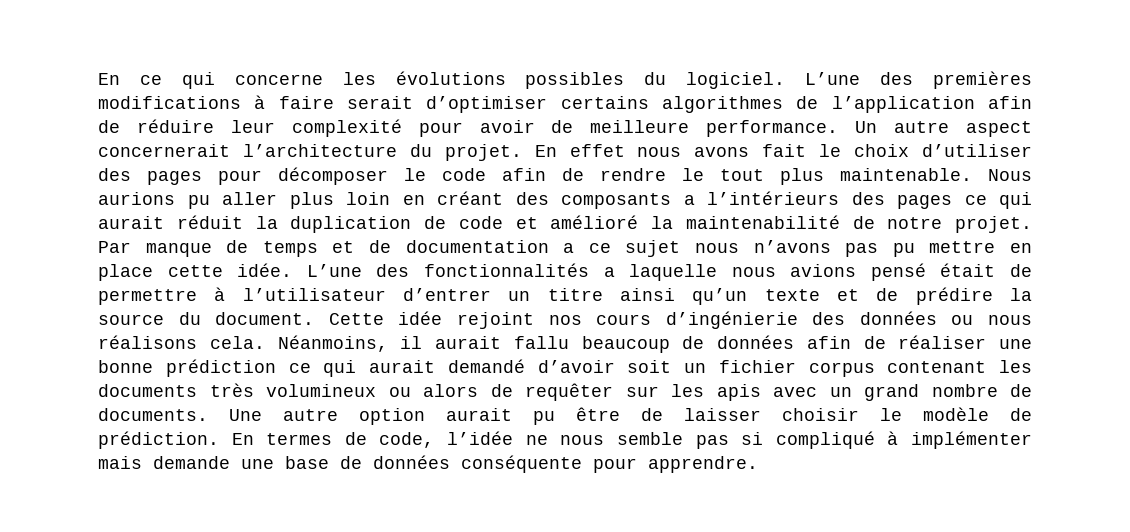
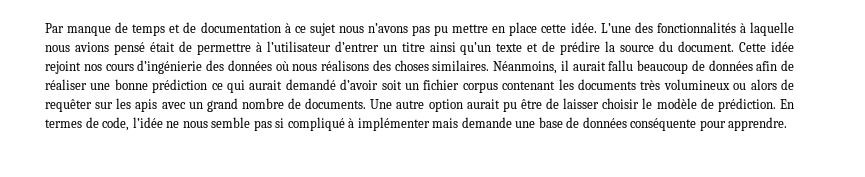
[98,71,1032,89] [98,95,1032,113] [98,119,1032,137] [98,144,1032,161] [98,167,1032,185] [98,191,1032,209] [98,215,1032,233] En ce qui concerne les évolutions possibles du logiciel. L’une des premières modifications à faire serait d’optimiser certains algorithmes de l’application afin de réduire leur complexité pour avoir de meilleure performance. Un autre aspect concernerait l’architecture du projet. En effet nous avons fait le choix d’utiliser des pages pour décomposer le code afin de rendre le tout plus maintenable. Nous aurions pu aller plus loin en créant des composants a l’intérieurs des pages ce qui aurait réduit la duplication de code et amélioré la maintenabilité de notre projet. -> (45, 28) none
[563,243,575,253] a -> [284,23,291,33] à
[603,267,615,277] a -> [739,23,746,33] à
[951,315,974,325] ou -> [275,61,289,71] où
[209,336,265,349] cela. -> [372,60,490,71] des choses similaires.

